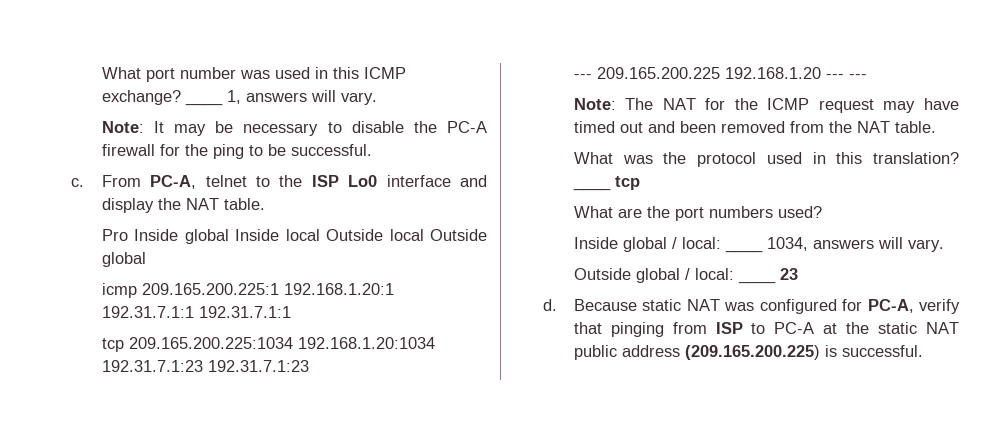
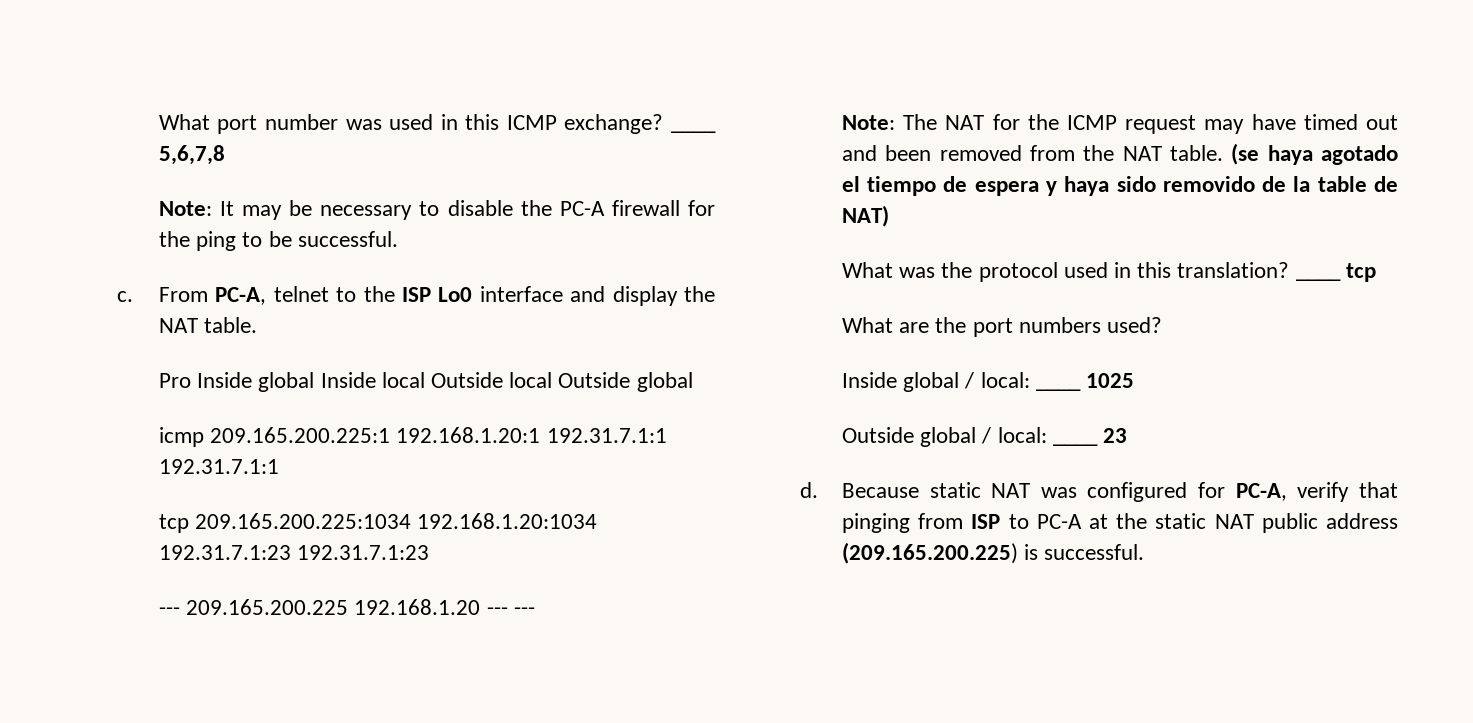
[226,90,377,105] 1, answers will vary. -> [158,145,225,165] 5,6,7,8
(936, 127) none -> [1231,143,1398,165] [841,176,1398,196] [841,205,889,227] (se haya agotado el tiempo de espera y haya sido removido de la table de NAT)
[766,237,944,252] 1034, answers will vary. -> [1085,373,1134,388] 1025

